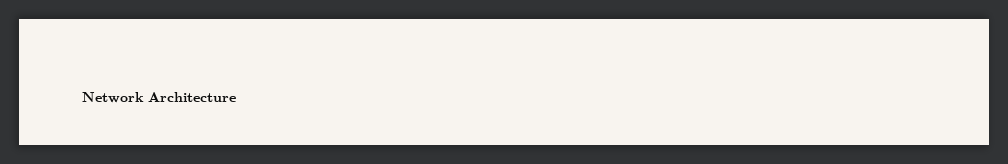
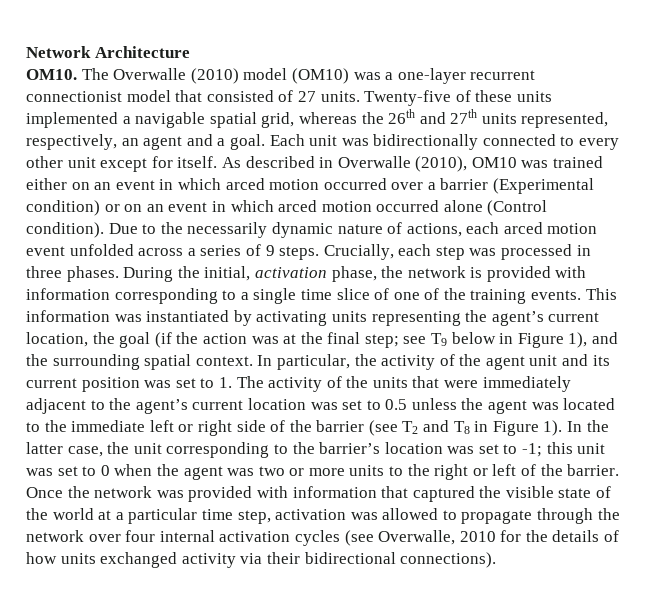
(236, 97) none -> [26,68,536,84] [26,90,552,106] [26,109,609,128] [26,134,620,150] [26,156,604,172] [26,178,595,194] [26,200,548,216] [26,222,598,238] [26,244,591,260] [26,266,587,282] [26,288,617,304] [26,310,600,326] [26,332,619,348] [26,354,610,370] [26,376,571,392] [26,398,616,414] [26,420,609,436] [26,442,606,458] [26,464,620,480] [26,486,612,502] [26,508,620,524] [26,530,620,546] [26,552,497,568] // OM10. The Overwalle (2010) model (OM10) was a one-layer recurrent connectionist model that consisted of 27 units. Twenty-five of these units implemented a navigable spatial grid, whereas the 26th and 27th units represented, respectively, an agent and a goal. Each unit was bidirectionally connected to every other unit except for itself. As described in Overwalle (2010), OM10 was trained either on an event in which arced motion occurred over a barrier (Experimental condition) or on an event in which arced motion occurred alone (Control condition). Due to the necessarily dynamic nature of actions, each arced motion event unfolded across a series of 9 steps. Crucially, each step was processed in three phases. During the initial, activation phase, the network is provided with information corresponding to a single time slice of one of the training events. This information was instantiated by activating units representing the agent’s current location, the goal (if the action was at the final step; see T9 below in Figure 1), and the surrounding spatial context. In particular, the activity of the agent unit and its current position was set to 1. The activity of the units that were immediately adjacent to the agent’s current location was set to 0.5 unless the agent was located to the immediate left or right side of the barrier (see T2 and T8 in Figure 1). In the latter case, the unit corresponding to the barrier’s location was set to -1; this unit was set to 0 when the agent was two or more units to the right or left of the barrier. Once the network was provided with information that captured the visible state of the world at a particular time step, activation was allowed to propagate through the network over four internal activation cycles (see Overwalle, 2010 for the details of how units exchanged activity via their bidirectional connections).

